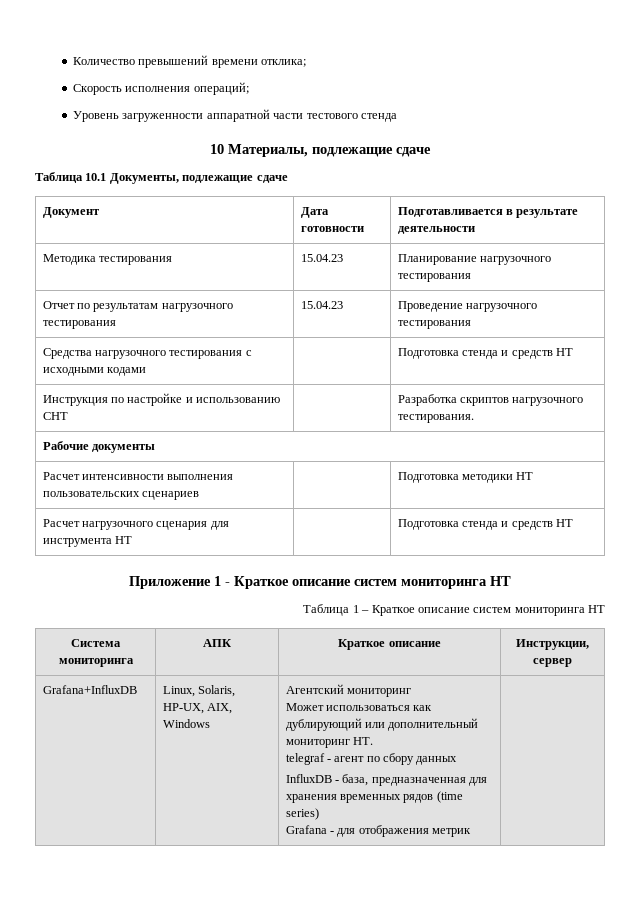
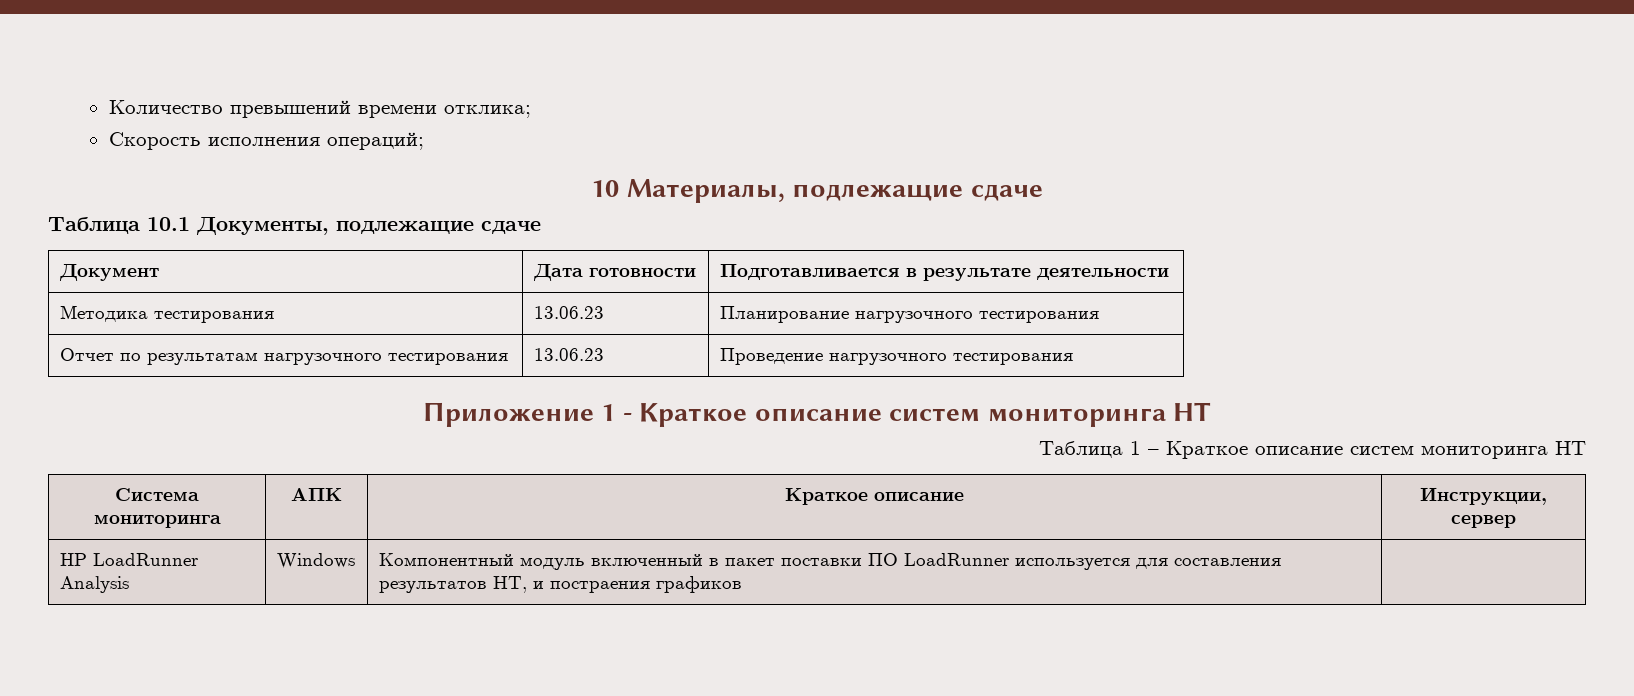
[73,109,397,122] // Уровень загруженности аппаратной части тестового стенда -> (424, 141) none
[300,254,343,262] 15.04.23 -> [533,306,604,319] 13.06.23
[300,301,343,309] 15.04.23 -> [533,348,604,361] 13.06.23
[42,348,252,359] [42,367,146,376] [397,348,574,359] [42,393,281,406] [42,412,68,420] [397,394,584,406] [397,414,474,423] [42,441,155,453] [42,472,234,480] [42,491,199,500] [397,472,534,483] [42,519,229,530] [42,536,132,547] [397,519,574,530] // Средства нагрузочного тестирования с исходными кодами | | Подготовка стенда и средств НТ // Инструкция по настройке и использованию СНТ | | Разработка скриптов нагрузочного тестирования. // Рабочие документы // Расчет интенсивности выполнения пользовательских сценариев | | Подготовка методики НТ // Расчет нагрузочного сценария для инструмента НТ | | Подготовка стенда и средств НТ -> (1073, 359) none
[42,685,137,694] [162,685,235,697] [162,703,232,714] [162,719,210,728] [285,684,411,697] [285,703,433,711] [285,718,479,731] [285,737,373,748] [285,753,458,765] [285,774,488,786] [285,791,463,803] [285,808,319,820] [285,825,472,837] Grafana+InfluxDB | Linux, Solaris, HP-UX, AIX, Windows | Агентский мониторинг // Может использоваться как дублирующий или дополнительный мониторинг НТ. // telegraf - агент по сбору данных // InfluxDB - база, предназначенная для хранения временных рядов (time series) // Grafana - для отображения метрик -> [59,553,198,566] [59,576,129,593] [276,553,355,569] [378,553,1281,570] [378,576,742,593] HP LoadRunner Analysis | Windows | Компонентный модуль включенный в пакет поставки ПО LoadRunner используется для составления результатов НТ, и постраения графиков

